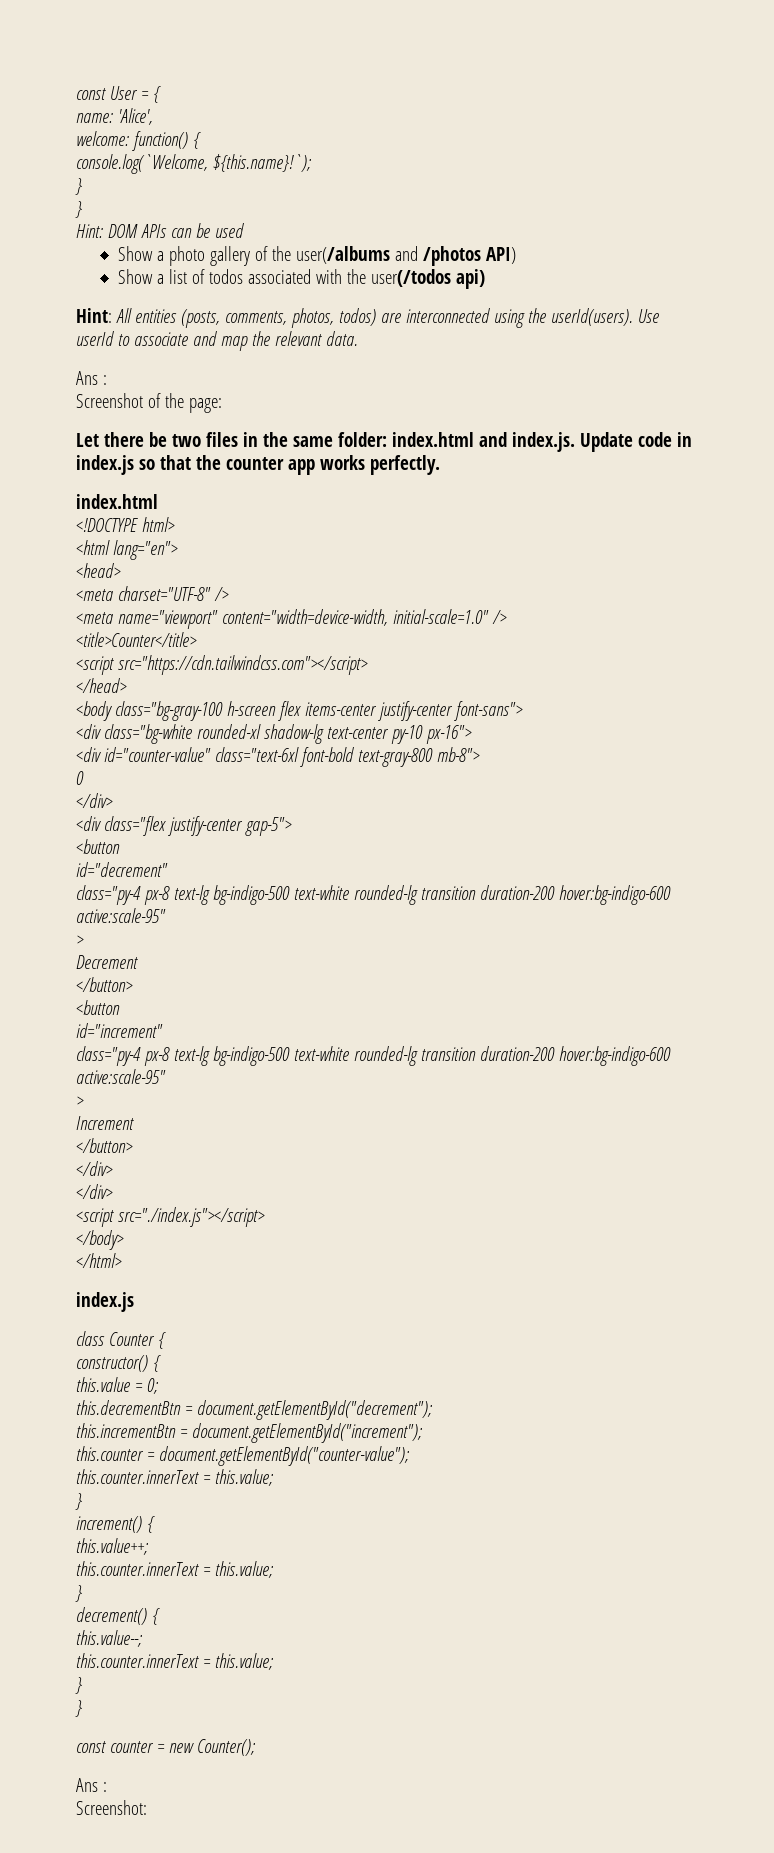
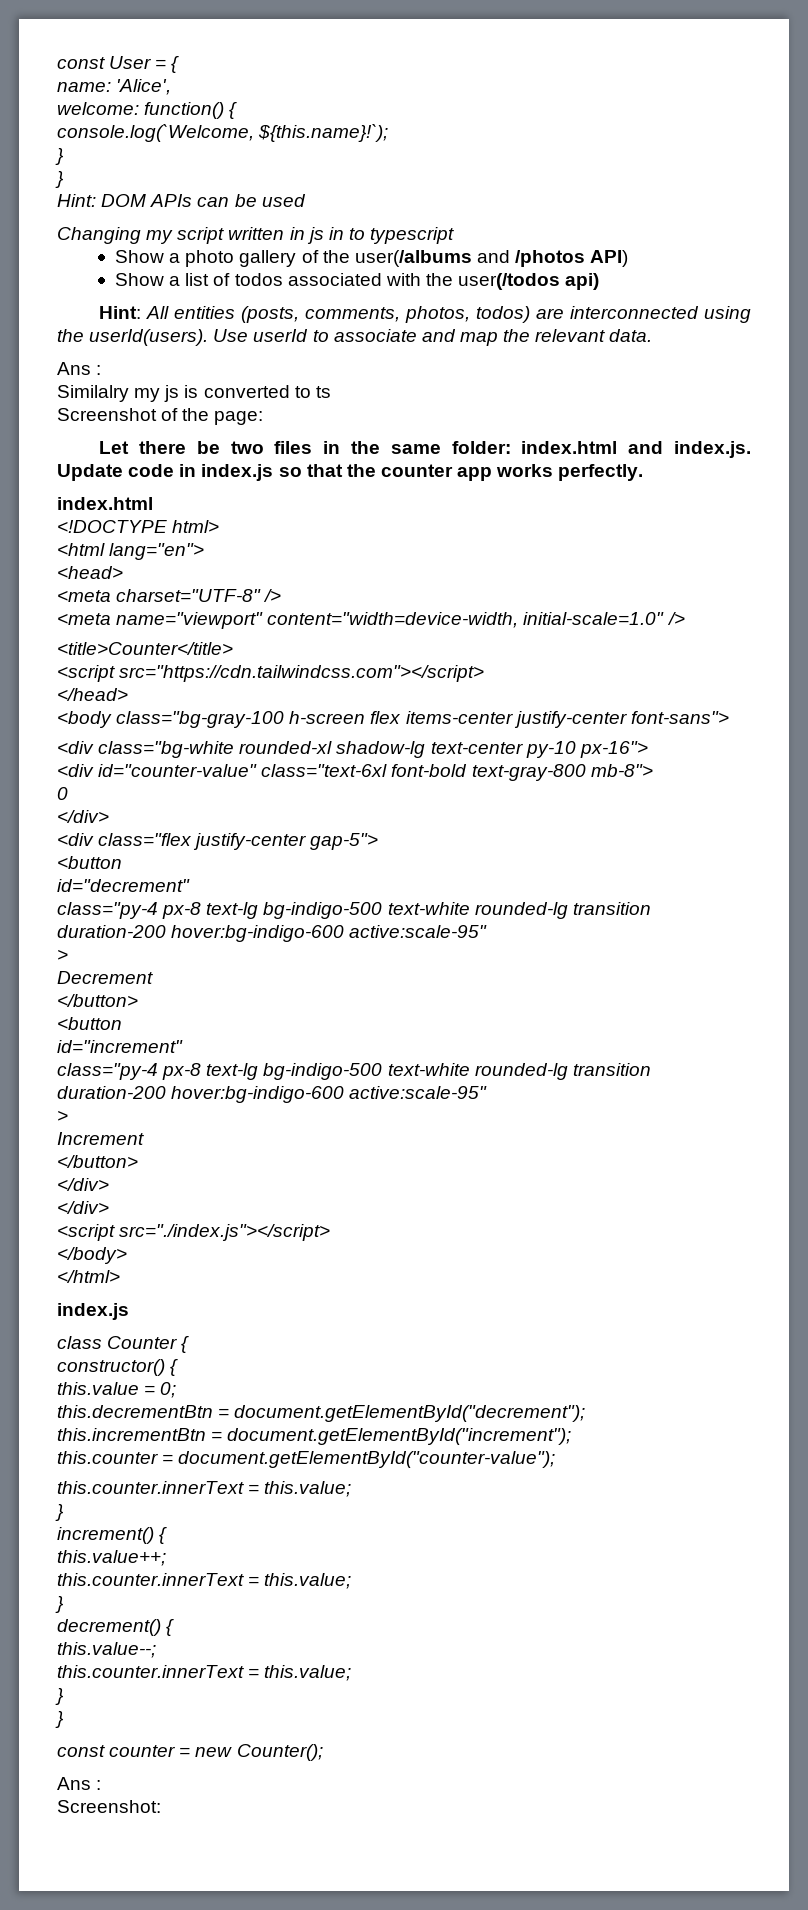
(244, 230) none -> [57,227,455,244] // Changing my script written in js in to typescript
(107, 380) none -> [57,385,331,402] // Similalry my js is converted to ts

